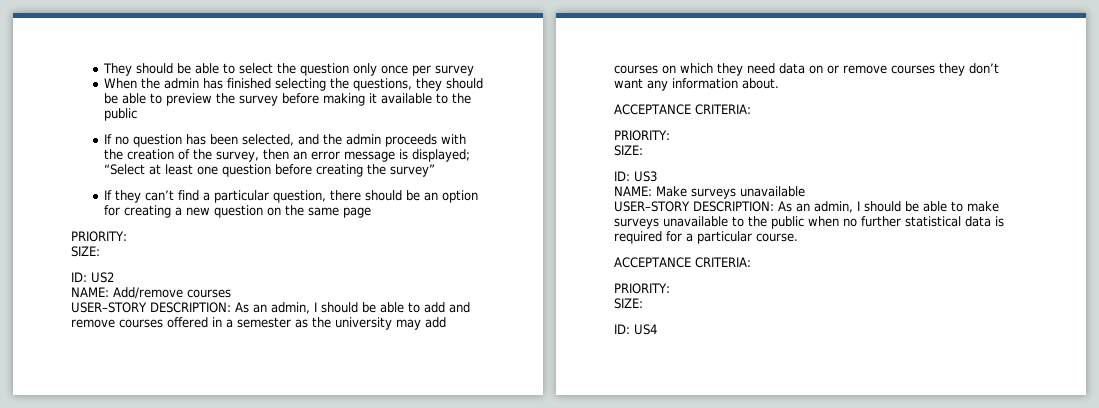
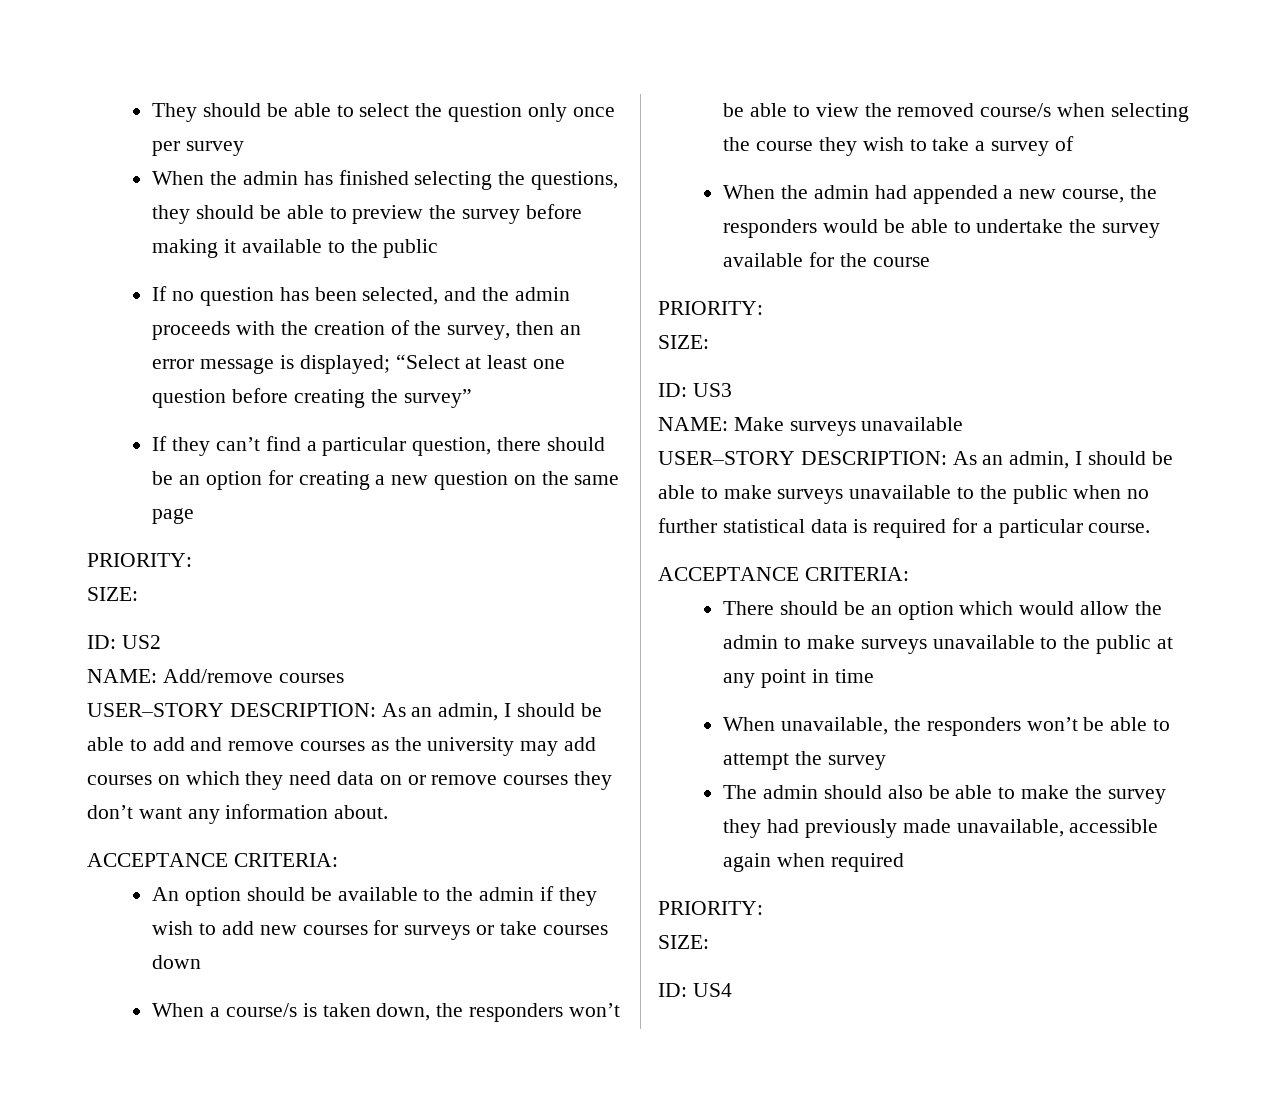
[167,317,291,328] offered in a semester -> (366, 746) none
(751, 109) none -> [152,886,597,906] [152,920,608,940] [152,955,202,969] [152,1003,620,1022] [723,103,1189,122] [723,136,1074,156] [723,185,1157,204] [723,219,1160,238] [723,252,930,267] // An option should be available to the admin if they wish to add new courses for surveys or take courses down // When a course/s is taken down, the responders won’t be able to view the removed course/s when selecting the course they wish to take a survey of // When the admin had appended a new course, the responders would be able to undertake the survey available for the course
(751, 262) none -> [723,601,1162,620] [723,635,1173,654] [723,669,874,688] [723,717,1170,736] [723,751,886,770] [723,785,1166,804] [723,819,1159,838] [723,853,904,872] // There should be an option which would allow the admin to make surveys unavailable to the public at any point in time // When unavailable, the responders won’t be able to attempt the survey // The admin should also be able to make the survey they had previously made unavailable, accessible again when required

